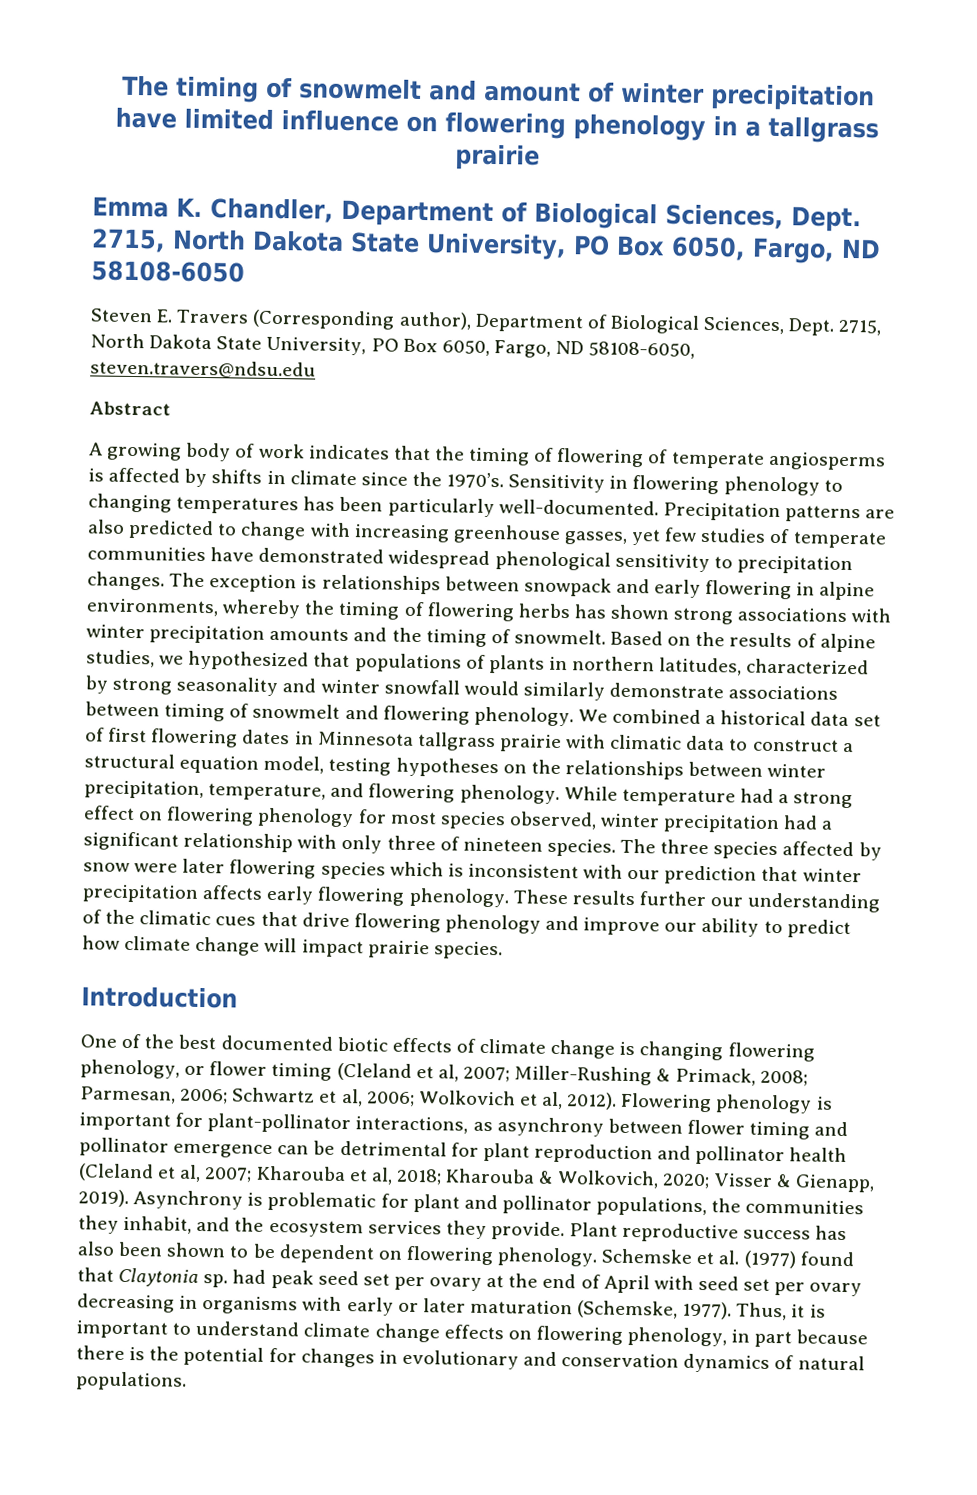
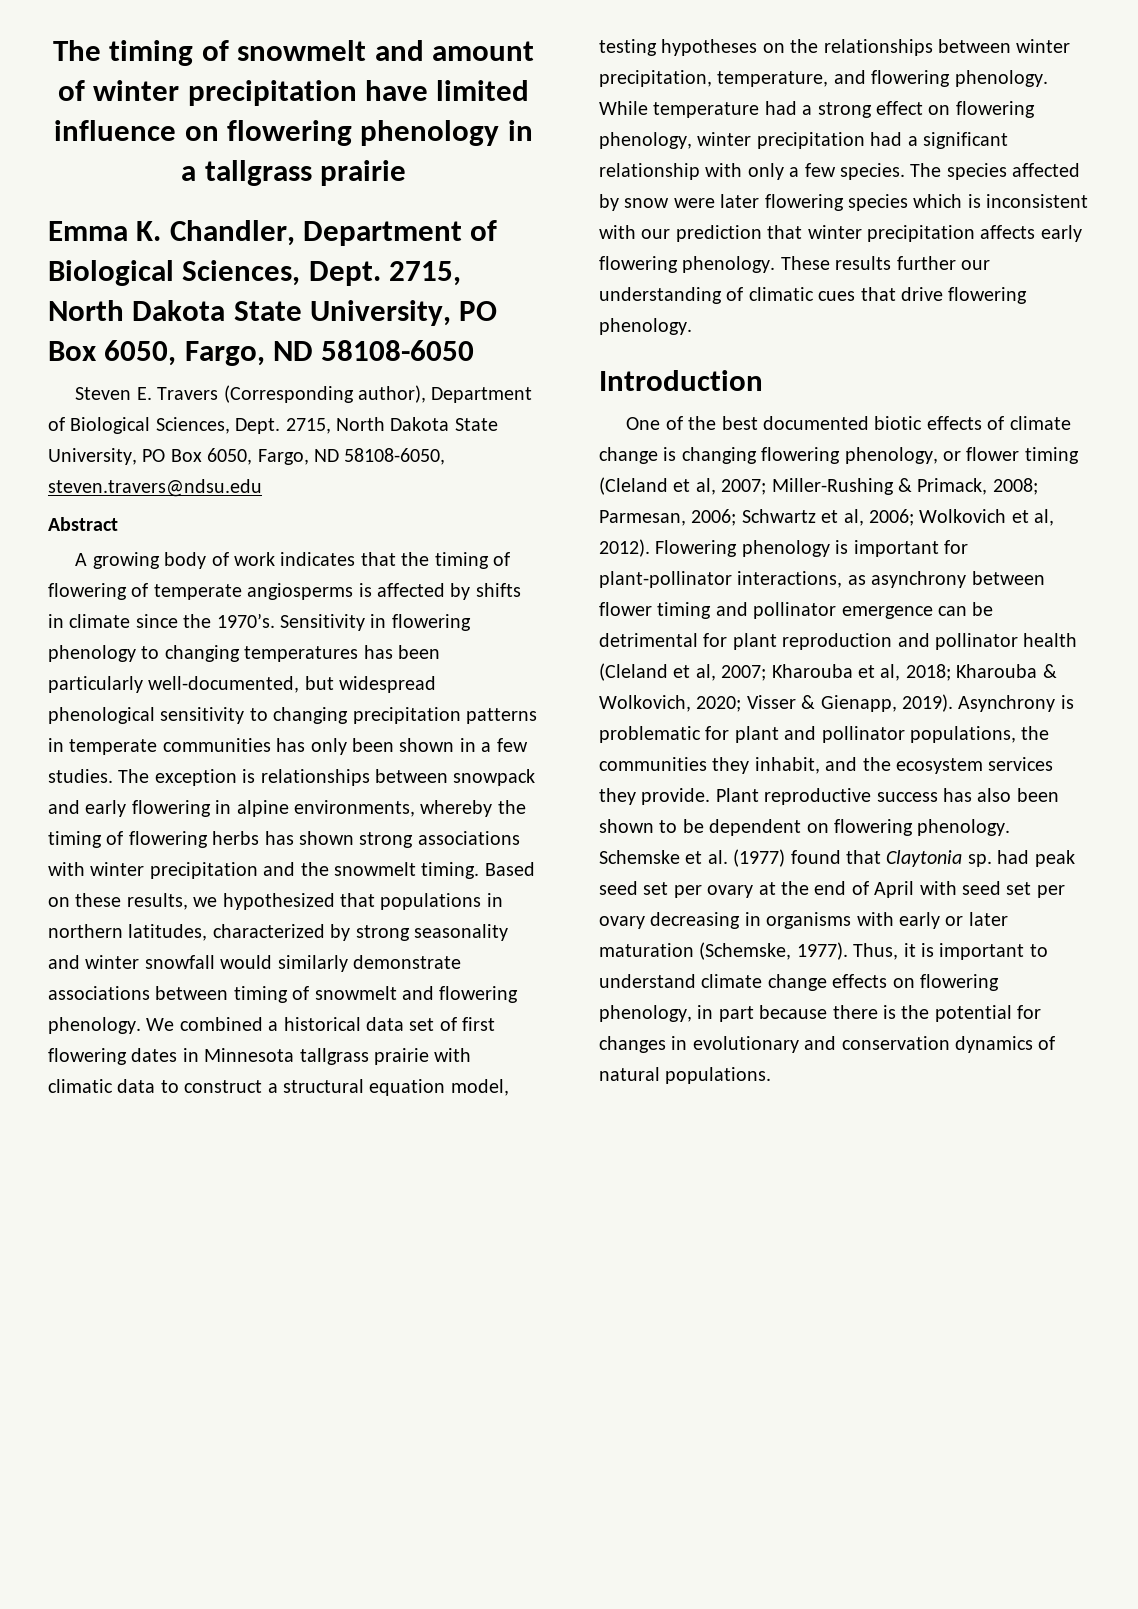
[498,499,896,523] [87,519,887,549] [87,546,853,575] [87,571,165,591] well-documented. Precipitation patterns are also predicted to change with increasing greenhouse gasses, yet few studies of temperate communities have demonstrated widespread phenological sensitivity to precipitation changes. -> [148,676,437,693] [48,707,537,724] [48,738,528,755] [48,769,113,783] well-documented, but widespread phenological sensitivity to changing precipitation patterns in temperate communities has only been shown in a few studies.
[269,627,876,653] [86,649,155,668] amounts and the timing of snowmelt. Based on the results of alpine studies, -> [263,862,535,879] [48,893,188,910] and the snowmelt timing. Based on these results,
[465,654,545,674] of plants -> (482, 901) none
[257,807,597,830] phenology for most species observed, -> [599,132,692,149] phenology,
[386,835,543,852] three of nineteen -> [789,163,836,177] a few
[660,839,710,855] three -> (942, 170) none
[105,909,136,925] the -> (744, 294) none
[444,914,851,939] [82,935,503,960] phenology and improve our ability to predict how climate change will impact prairie species. -> [599,318,692,335] phenology.

